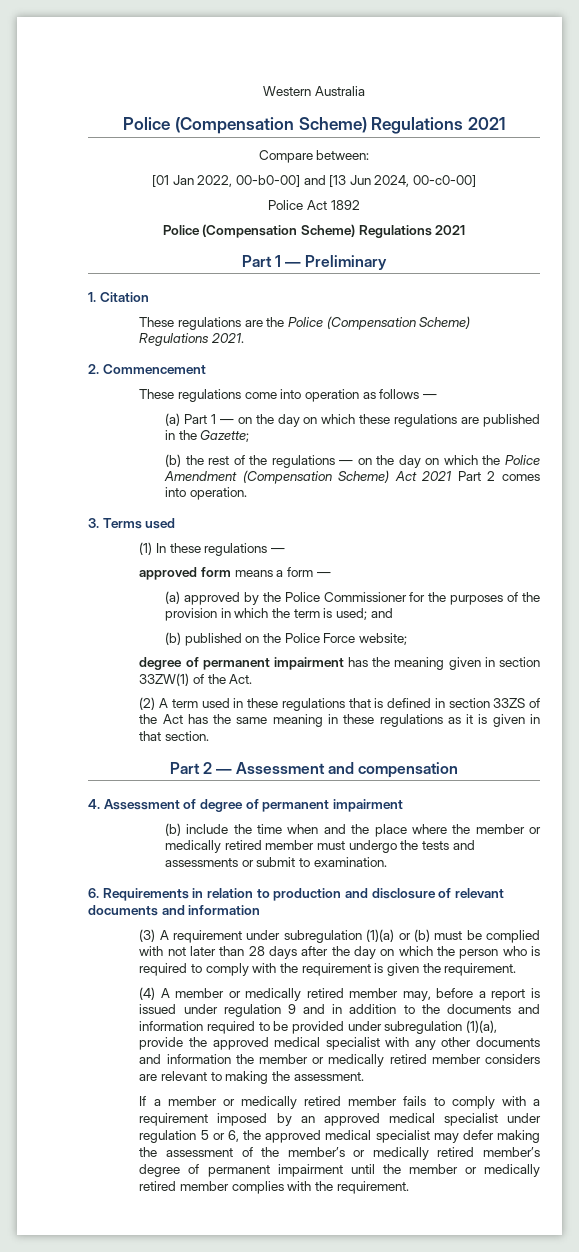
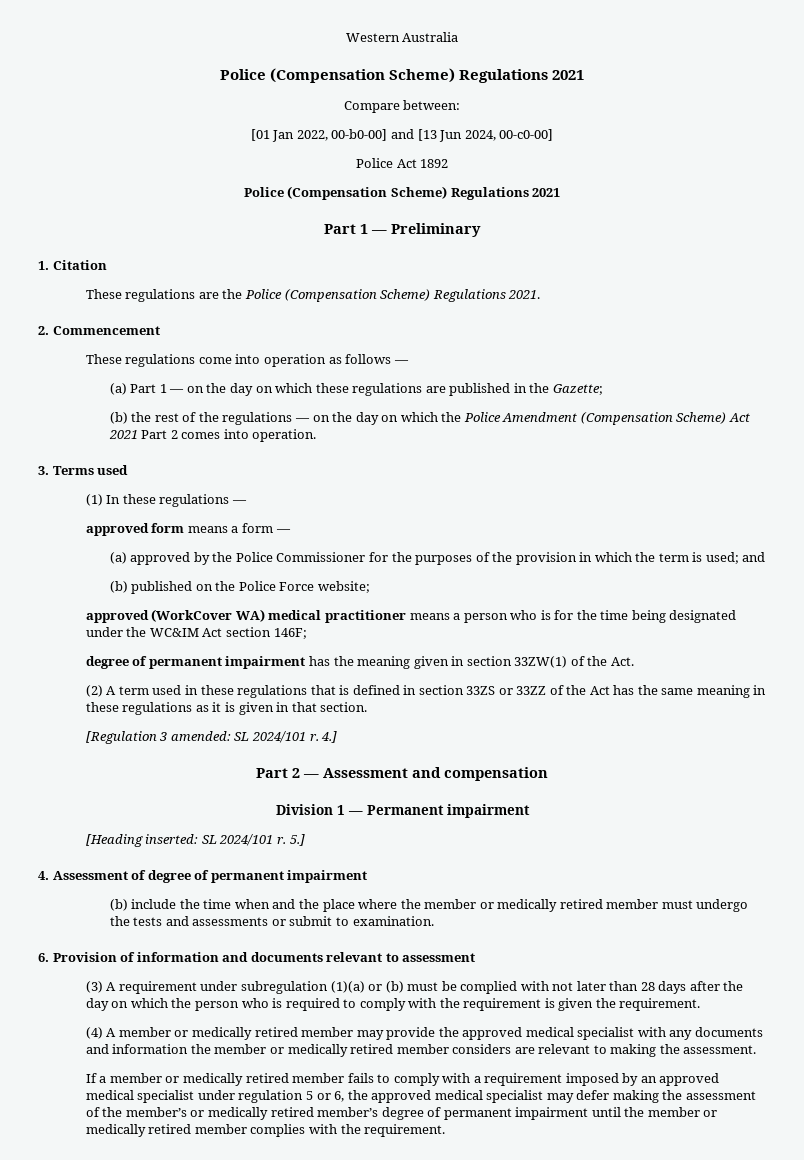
(407, 639) none -> [85,609,737,623] [85,627,307,639] // approved (WorkCover WA) medical practitioner means a person who is for the time being designated under the WC&IM Act section 146F;
(526, 703) none -> [498,686,547,695] or 33ZZ
(209, 736) none -> [85,731,338,744] // [Regulation 3 amended: SL 2024/101 r. 4.]
(459, 770) none -> [275,804,530,818] [85,834,305,847] // Division 1 — Permanent impairment // [Heading inserted: SL 2024/101 r. 5.]
[102,888,504,901] [88,905,261,916] Requirements in relation to production and disclosure of relevant documents and information -> [52,952,476,962] Provision of information and documents relevant to assessment
[402,988,540,1001] [139,1004,540,1017] [139,1020,497,1034] may, before a report is issued under regulation 9 and in addition to the documents and information required to be provided under subregulation (1)(a), -> [356,1030,384,1040] may
[441,1037,472,1047] other -> (693, 1035) none

